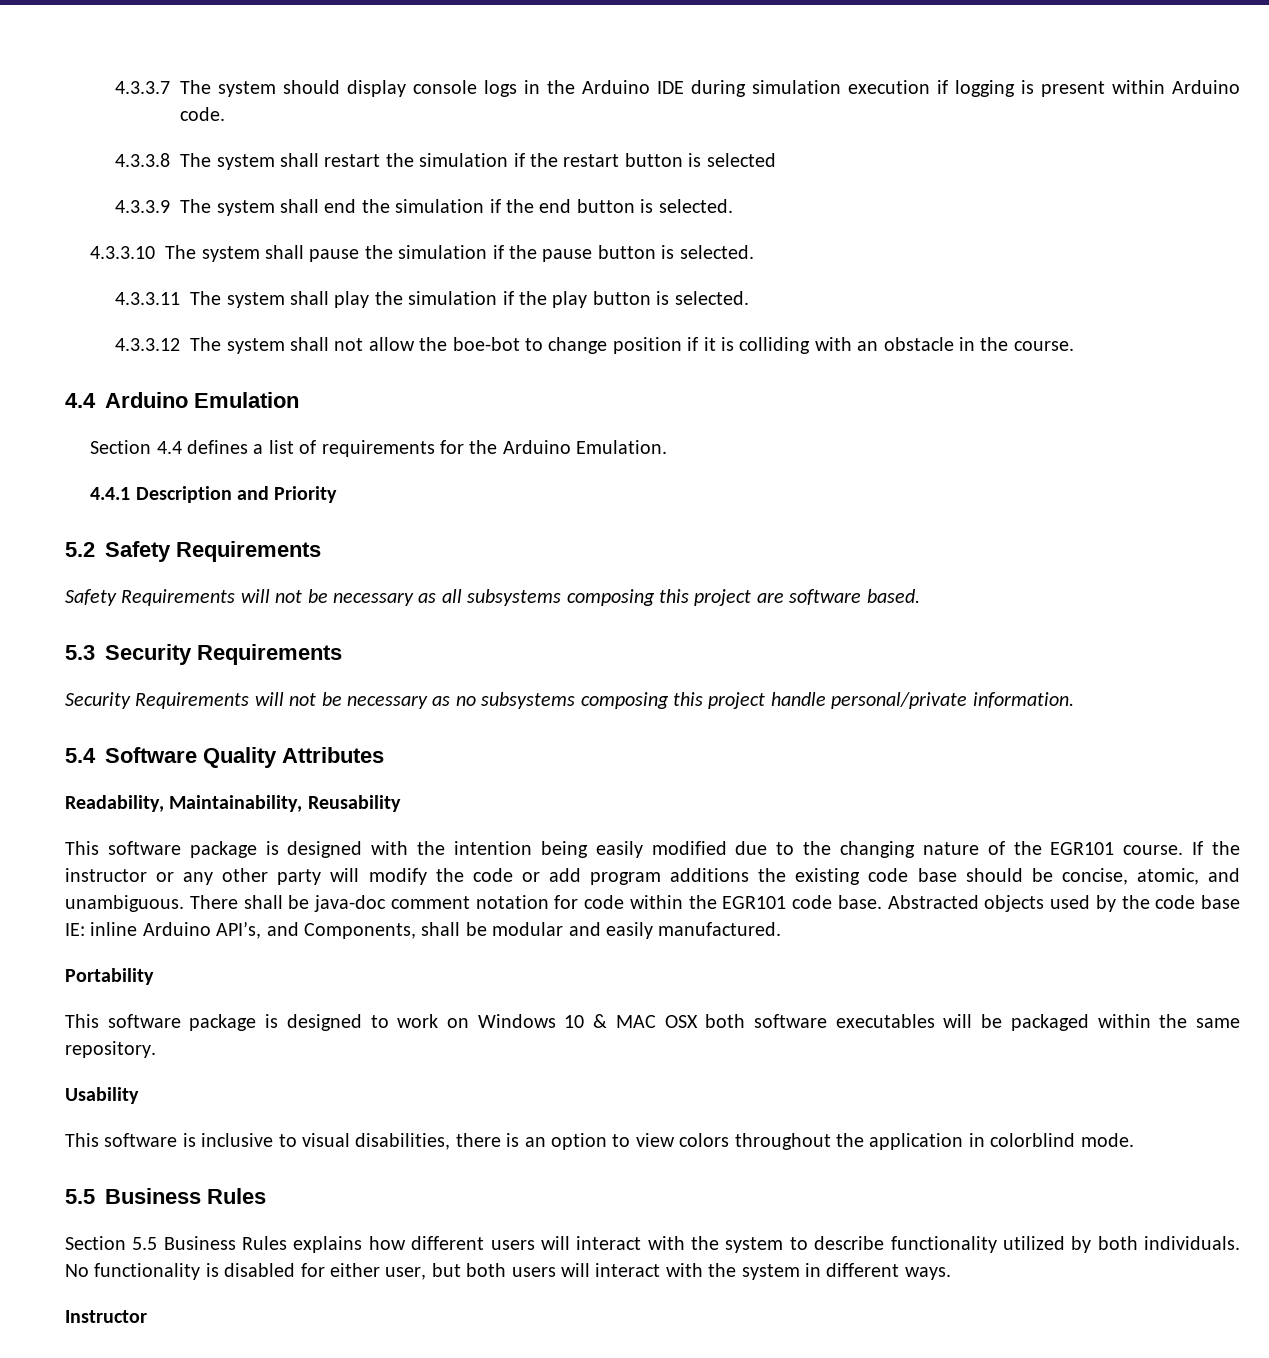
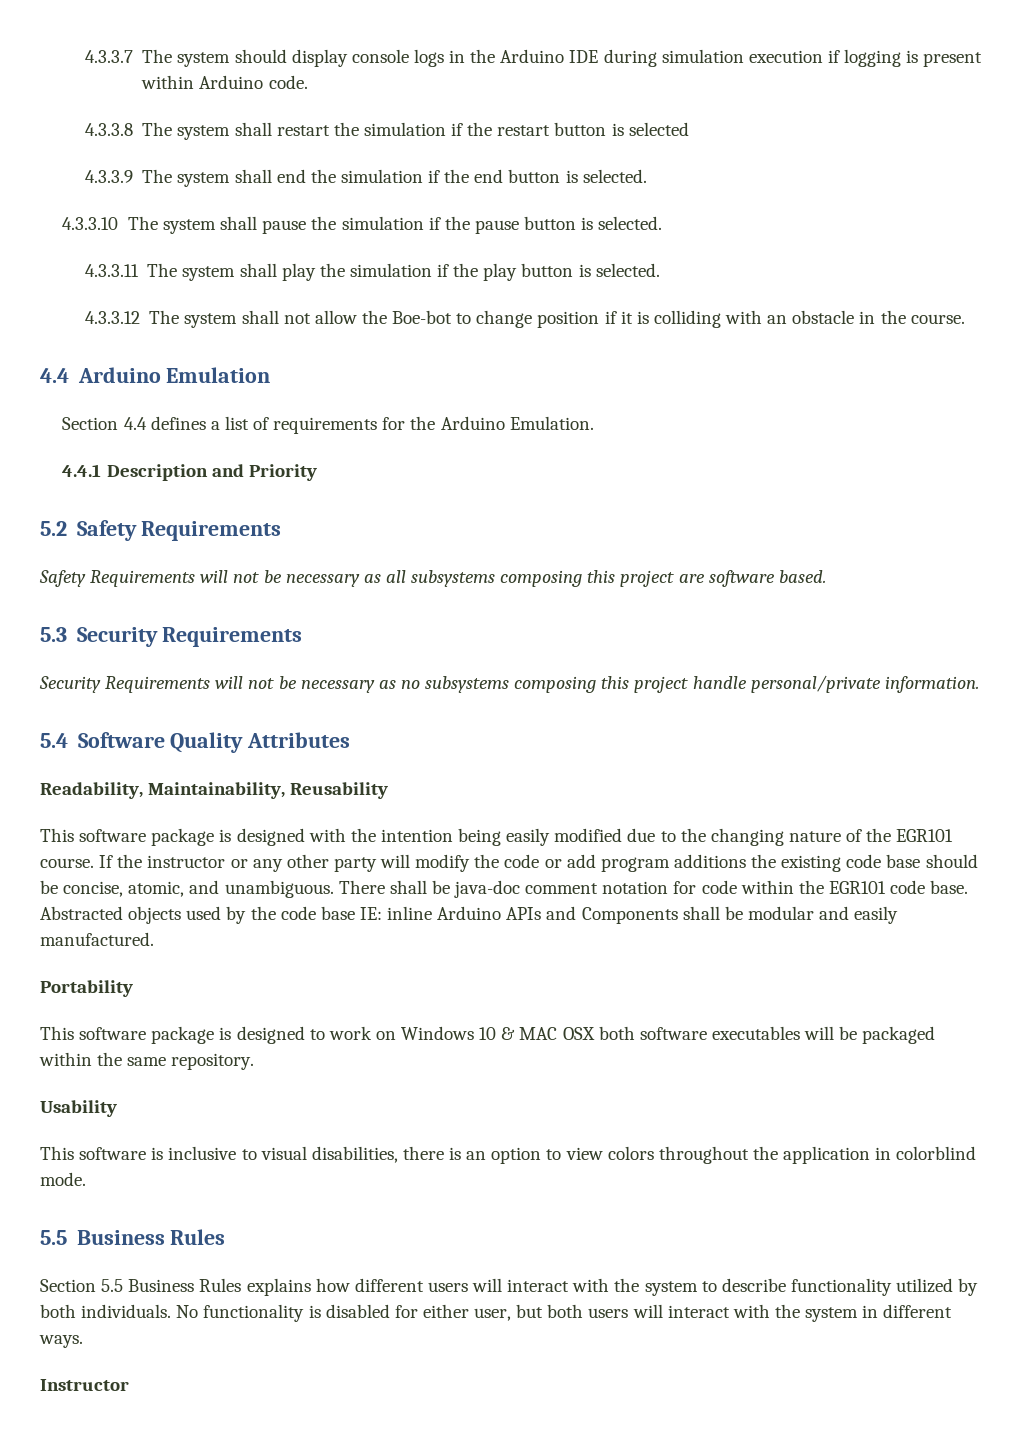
[452,337,520,351] boe-bot -> [392,310,453,324] Boe-bot
[216,921,416,939] API’s, and Components, -> [506,906,678,924] APIs and Components

